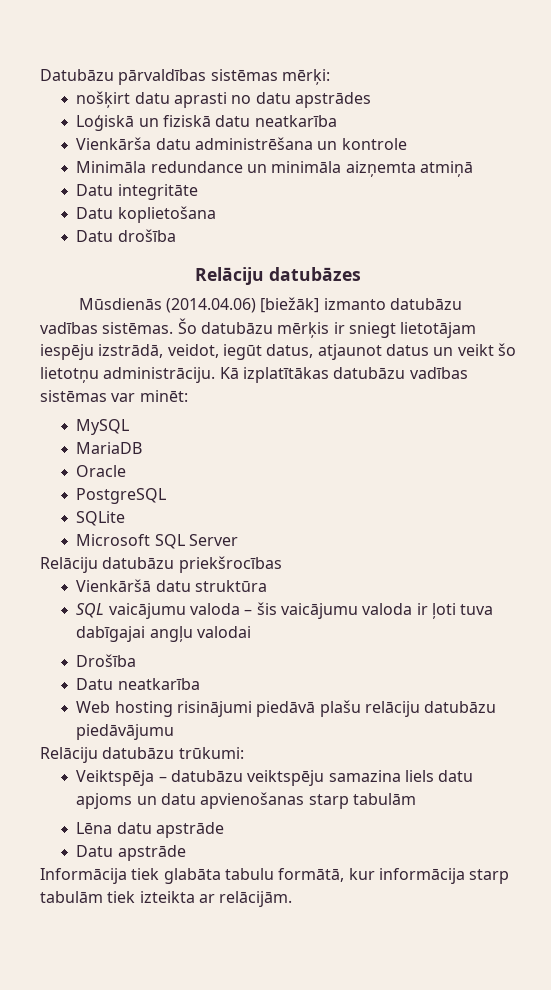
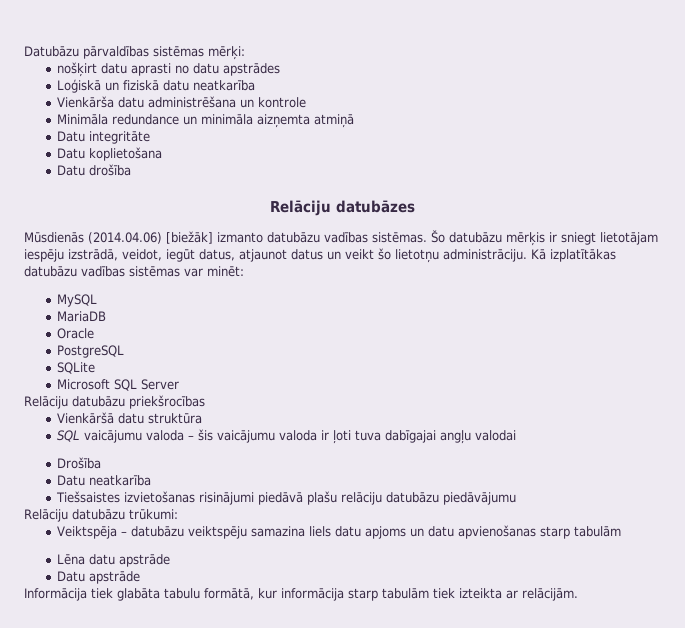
[76,701,173,717] Web hosting -> [56,491,196,503] Tiešsaistes izvietošanas

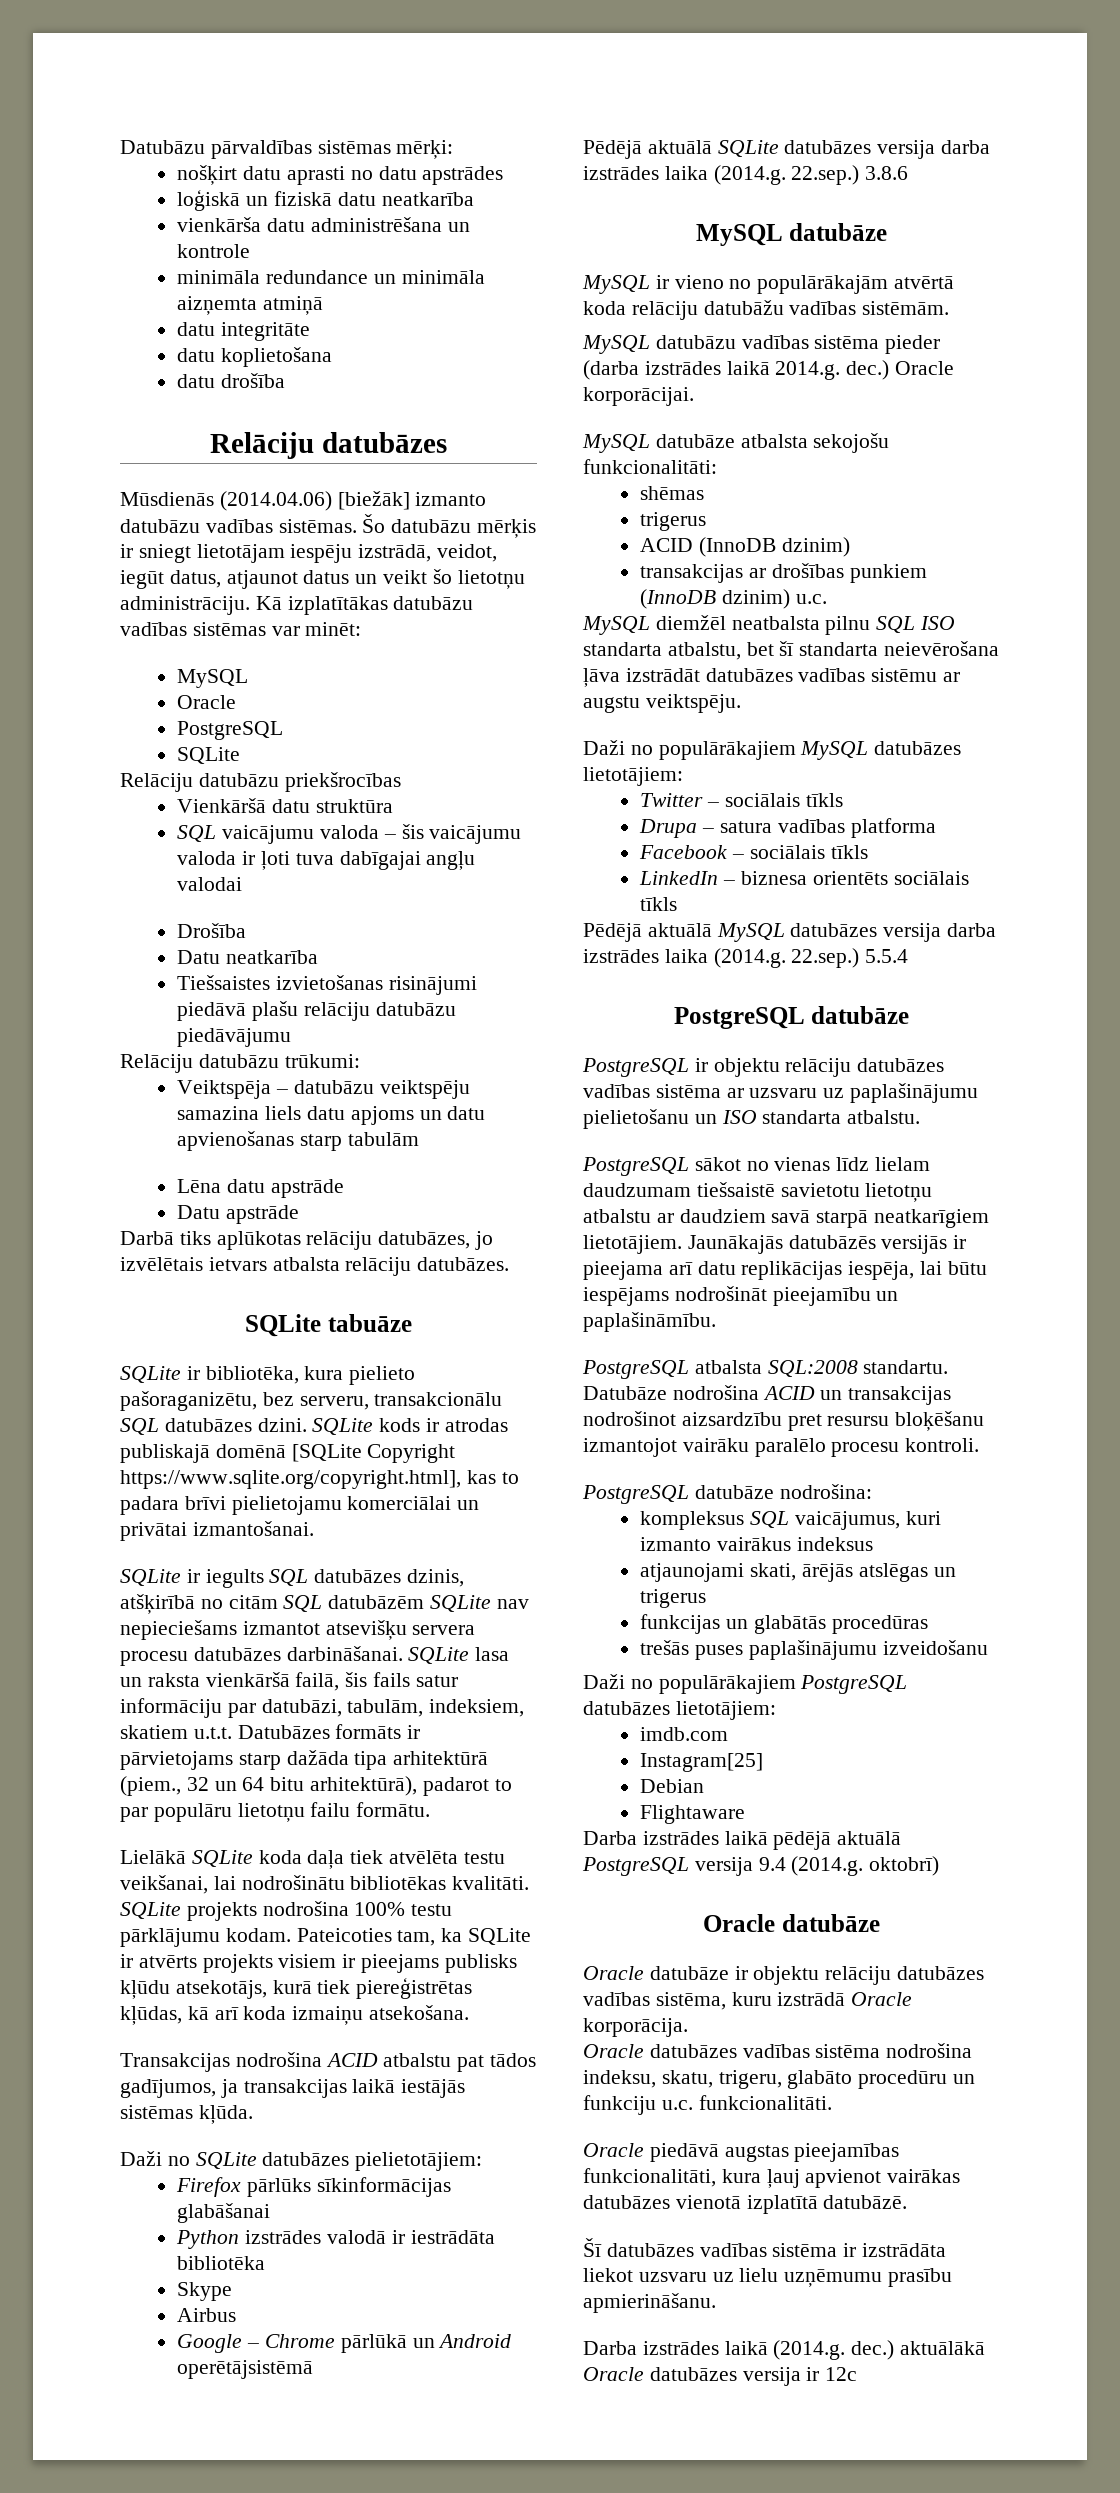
[57,79,102,93] Loģiskā -> [177,190,241,211] loģiskā
[57,96,115,108] Vienkārša -> [177,217,262,232] vienkārša
[57,114,109,125] Minimāla -> [177,270,261,284] minimāla
[57,131,86,142] Datu -> [177,322,216,336] datu
[57,148,86,159] Datu -> [177,348,216,362] datu
[57,165,86,176] Datu -> [177,374,216,388] datu
[57,311,107,322] // MariaDB -> (249, 678) none
[57,379,180,391] // Microsoft SQL Server -> (241, 755) none
[24,588,578,601] Informācija tiek glabāta tabulu formātā, kur informācija starp tabulām tiek izteikta ar relācijām. -> [120,1231,494,1250] [120,1257,510,1276] [245,1314,412,1337] [120,1366,416,1385] [120,1391,503,1411] [120,1418,508,1435] [120,1444,456,1463] [120,1470,519,1489] [120,1496,480,1515] [120,1521,314,1541] [120,1569,465,1588] [120,1594,529,1614] [120,1620,476,1640] [120,1646,510,1666] [120,1672,458,1691] [120,1698,525,1718] [120,1724,421,1739] [120,1750,489,1770] [120,1776,512,1796] [120,1802,431,1822] [120,1850,505,1869] [120,1875,530,1894] [120,1901,453,1921] [120,1928,532,1947] [120,1954,517,1973] [120,1978,473,1999] [120,2005,470,2025] [120,2052,537,2072] [120,2079,466,2098] [120,2105,253,2124] [120,2151,483,2171] [176,2177,452,2197] [177,2203,271,2223] [176,2230,495,2249] [177,2256,266,2270] [177,2282,233,2301] [177,2308,237,2322] [177,2334,512,2353] [177,2360,314,2379] [583,140,991,159] [583,165,909,185] [695,223,888,246] [582,275,955,294] [583,300,950,320] [582,335,941,354] [583,360,955,380] [583,387,694,406] [582,433,890,453] [583,459,717,474] [640,486,705,500] [640,512,707,531] [640,537,851,557] [640,563,927,583] [640,589,828,609] [582,615,956,635] [583,641,1000,660] [583,668,961,687] [583,694,741,713] [583,740,962,760] [583,767,683,786] [640,793,843,807] [639,818,936,838] [639,845,868,859] [639,871,969,885] [640,897,678,911] [583,923,997,942] [583,948,909,968] [673,1006,910,1029] [582,1058,945,1077] [583,1083,979,1103] [583,1109,921,1129] [582,1157,931,1176] [583,1182,933,1202] [583,1209,990,1228] [583,1235,967,1254] [583,1261,987,1280] [583,1286,899,1306] [583,1312,716,1332] [582,1360,949,1379] [583,1385,952,1405] [583,1411,985,1431] [583,1438,980,1457] [582,1484,872,1504] [640,1511,941,1530] [640,1537,874,1551] [640,1563,956,1582] [640,1589,707,1608] [640,1614,928,1634] [640,1640,988,1660] [583,1674,908,1694] [583,1701,776,1720] [640,1727,729,1741] [640,1753,764,1772] [640,1779,705,1793] [640,1805,746,1824] [583,1831,902,1850] [582,1856,940,1876] [703,1914,880,1932] [583,1966,985,1985] [583,1992,913,2010] [583,2018,688,2037] [583,2043,973,2058] [583,2070,976,2089] [583,2095,832,2115] [583,2143,900,2162] [583,2168,961,2188] [583,2195,908,2214] [583,2238,947,2257] [583,2268,953,2287] [583,2293,716,2313] [583,2340,986,2360] [583,2367,858,2386] Darbā tiks aplūkotas relāciju datubāzes, jo izvēlētais ietvars atbalsta relāciju datubāzes. // SQLite tabuāze // SQLite ir bibliotēka, kura pielieto pašoraganizētu, bez serveru, transakcionālu SQL datubāzes dzini. SQLite kods ir atrodas publiskajā domēnā [SQLite Copyright https://www.sqlite.org/copyright.html], kas to padara brīvi pielietojamu komerciālai un privātai izmantošanai. // SQLite ir iegults SQL datubāzes dzinis, atšķirībā no citām SQL datubāzēm SQLite nav nepieciešams izmantot atsevišķu servera procesu datubāzes darbināšanai. SQLite lasa un raksta vienkāršā failā, šis fails satur informāciju par datubāzi, tabulām, indeksiem, skatiem u.t.t. Datubāzes formāts ir pārvietojams starp dažāda tipa arhitektūrā (piem., 32 un 64 bitu arhitektūrā), padarot to par populāru lietotņu failu formātu. // Lielākā SQLite koda daļa tiek atvēlēta testu veikšanai, lai nodrošinātu bibliotēkas kvalitāti. SQLite projekts nodrošina 100% testu pārklājumu kodam. Pateicoties tam, ka SQLite ir atvērts projekts visiem ir pieejams publisks kļūdu atsekotājs, kurā tiek piereģistrētas kļūdas, kā arī koda izmaiņu atsekošana. // Transakcijas nodrošina ACID atbalstu pat tādos gadījumos, ja transakcijas laikā iestājās sistēmas kļūda. // Daži no SQLite datubāzes pielietotājiem: // Firefox pārlūks sīkinformācijas glabāšanai // Python izstrādes valodā ir iestrādāta bibliotēka // Skype // Airbus // Google – Chrome pārlūkā un Android operētājsistēmā // Pēdējā aktuālā SQLite datubāzes versija darba izstrādes laika (2014.g. 22.sep.) 3.8.6 // MySQL datubāze // MySQL ir vieno no populārākajām atvērtā koda relāciju datubāžu vadības sistēmām. // MySQL datubāzu vadības sistēma pieder (darba izstrādes laikā 2014.g. dec.) Oracle korporācijai. // MySQL datubāze atbalsta sekojošu funkcionalitāti: // shēmas // trigerus // ACID (InnoDB dzinim) // transakcijas ar drošības punkiem (InnoDB dzinim) u.c. // MySQL diemžēl neatbalsta pilnu SQL ISO standarta atbalstu, bet šī standarta neievērošana ļāva izstrādāt datubāzes vadības sistēmu ar augstu veiktspēju. // Daži no populārākajiem MySQL datubāzes lietotājiem: // Twitter – sociālais tīkls // Drupa – satura vadības platforma // Facebook – sociālais tīkls // LinkedIn – biznesa orientēts sociālais tīkls // Pēdējā aktuālā MySQL datubāzes versija darba izstrādes laika (2014.g. 22.sep.) 5.5.4 // PostgreSQL datubāze // PostgreSQL ir objektu relāciju datubāzes vadības sistēma ar uzsvaru uz paplašinājumu pielietošanu un ISO standarta atbalstu. // PostgreSQL sākot no vienas līdz lielam daudzumam tiešsaistē savietotu lietotņu atbalstu ar daudziem savā starpā neatkarīgiem lietotājiem. Jaunākajās datubāzēs versijās ir pieejama arī datu replikācijas iespēja, lai būtu iespējams nodrošināt pieejamību un paplašināmību. // PostgreSQL atbalsta SQL:2008 standartu. Datubāze nodrošina ACID un transakcijas nodrošinot aizsardzību pret resursu bloķēšanu izmantojot vairāku paralēlo procesu kontroli. // PostgreSQL datubāze nodrošina: // kompleksus SQL vaicājumus, kuri izmanto vairākus indeksus // atjaunojami skati, ārējās atslēgas un trigerus // funkcijas un glabātās procedūras // trešās puses paplašinājumu izveidošanu // Daži no populārākajiem PostgreSQL datubāzes lietotājiem: // imdb.com // Instagram[25] // Debian // Flightaware // Darba izstrādes laikā pēdējā aktuālā PostgreSQL versija 9.4 (2014.g. oktobrī) // Oracle datubāze // Oracle datubāze ir objektu relāciju datubāzes vadības sistēma, kuru izstrādā Oracle korporācija. // Oracle datubāzes vadības sistēma nodrošina indeksu, skatu, trigeru, glabāto procedūru un funkciju u.c. funkcionalitāti. // Oracle piedāvā augstas pieejamības funkcionalitāti, kura ļauj apvienot vairākas datubāzes vienotā izplatītā datubāzē. // Šī datubāzes vadības sistēma ir izstrādāta liekot uzsvaru uz lielu uzņēmumu prasību apmierināšanu. // Darba izstrādes laikā (2014.g. dec.) aktuālākā Oracle datubāzes versija ir 12c

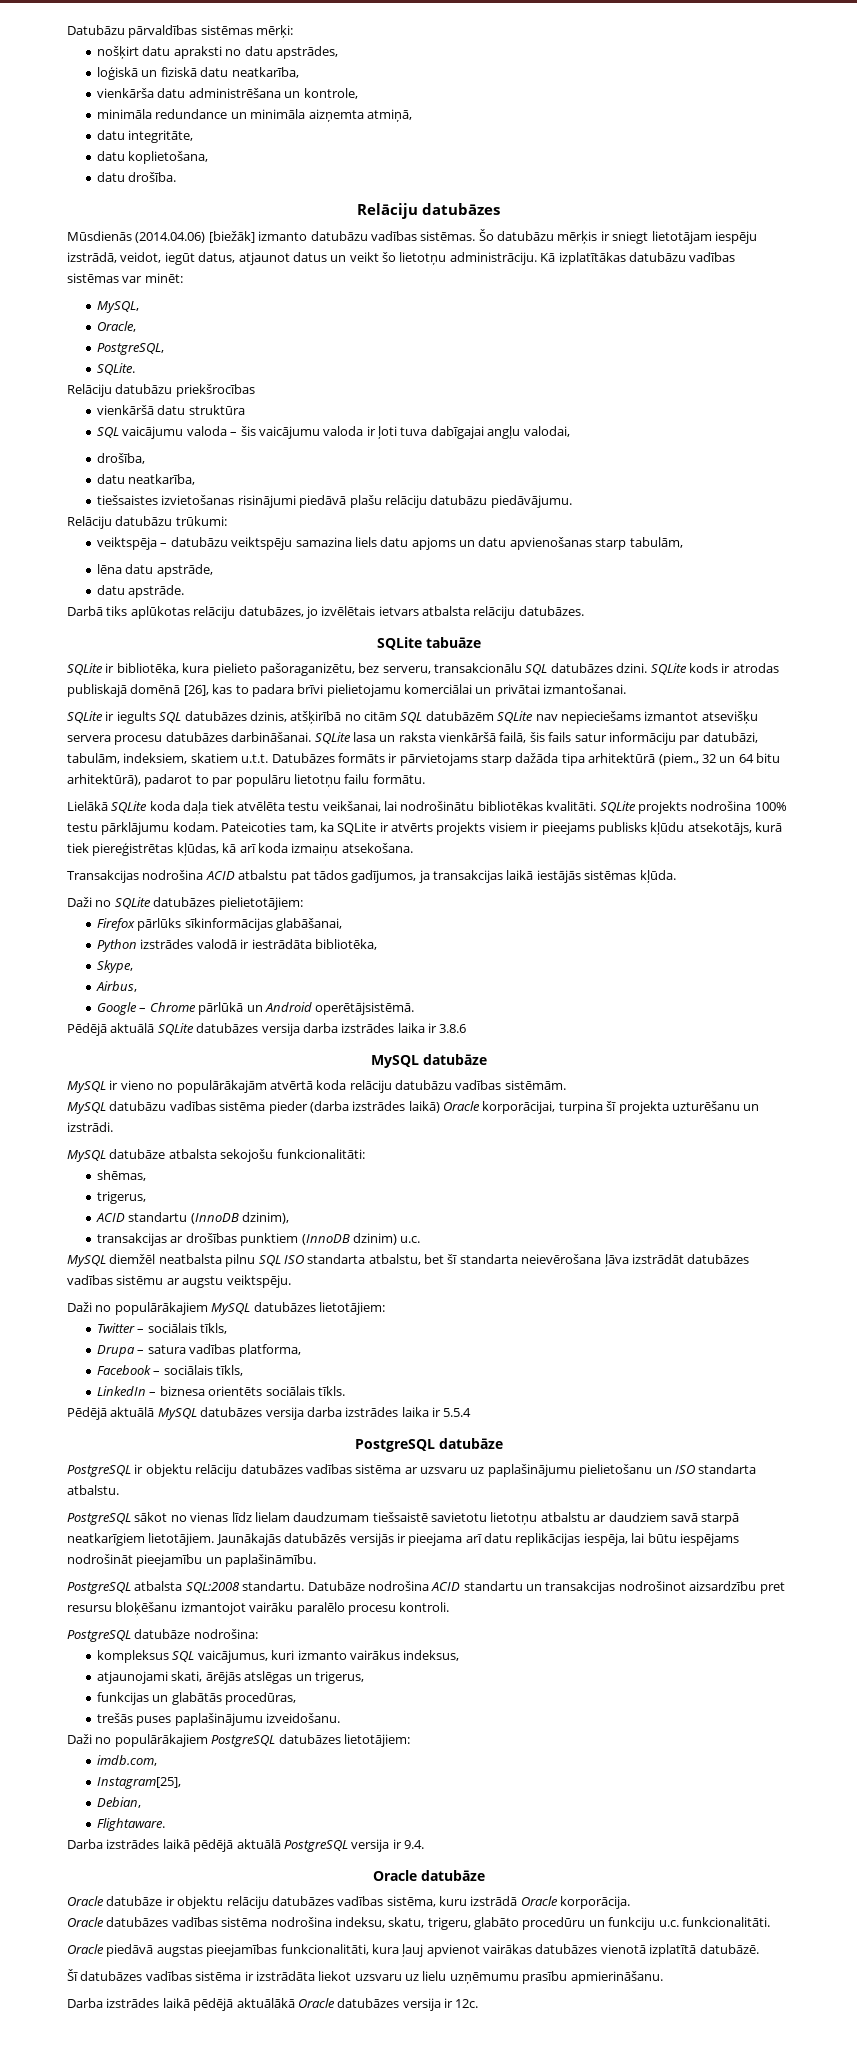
[287,166,346,185] aprasti -> [173,46,222,59] apraksti
[422,166,504,185] apstrādes -> [275,46,338,59] apstrādes,
[381,192,474,206] neatkarība -> [231,67,299,78] neatkarība,
[177,244,251,258] kontrole -> [303,88,358,99] kontrole,
[263,296,324,315] [177,322,311,341] [177,347,333,367] [177,373,286,388] atmiņā // datu integritāte // datu koplietošana // datu drošība -> [366,109,412,122] [97,130,194,143] [97,151,209,164] [97,172,177,182] atmiņā, // datu integritāte, // datu koplietošana, // datu drošība.
[177,669,249,688] [177,695,237,709] [177,721,284,740] [177,747,241,764] MySQL // Oracle // PostgreSQL // SQLite -> [97,301,140,313] [97,321,137,332] [97,343,165,355] [97,363,136,375] MySQL, // Oracle, // PostgreSQL, // SQLite.
[177,798,267,813] Vienkāršā -> [97,405,155,415] vienkāršā
[177,877,243,891] [177,923,247,938] [177,950,319,964] [177,975,271,990] valodai // Drošība // Datu neatkarība // Tiešsaistes -> [523,426,570,437] [97,453,146,464] [97,474,196,485] [97,495,159,505] valodai, // drošība, // datu neatkarība, // tiešsaistes
[177,1028,292,1047] piedāvājumu -> [490,495,572,508] piedāvājumu.
[177,1080,272,1099] Veiktspēja -> [97,537,158,550] veiktspēja
[348,1132,420,1146] [177,1179,345,1198] [177,1205,300,1224] tabulām // Lēna datu apstrāde // Datu apstrāde -> [629,537,683,548] [97,564,213,577] [97,585,185,598] tabulām, // lēna datu apstrāde, // datu apstrāde.
[291,1444,456,1463] [120,1470,461,1489] [SQLite Copyright https://www.sqlite.org/copyright.html], -> [183,685,209,696] [26],
[177,2203,271,2223] glabāšanai -> [276,918,343,931] glabāšanai,
[177,2256,266,2270] [177,2282,233,2301] [177,2308,237,2322] bibliotēka // Skype // Airbus -> [314,939,377,950] [97,960,134,973] [96,981,138,992] bibliotēka, // Skype, // Airbus,
[177,2360,314,2379] operētājsistēmā -> [315,1002,415,1015] operētājsistēmā.
[713,165,860,185] (2014.g. 22.sep.) -> [428,1023,437,1033] ir
[703,300,784,315] datubāžu -> [395,1080,452,1090] datubāzu
[726,360,955,380] [583,387,694,406] laikā 2014.g. dec.) Oracle korporācijai. -> [408,1101,760,1114] [67,1122,113,1132] laikā) Oracle korporācijai, turpina šī projekta uzturēšanu un izstrādi.
[640,486,705,500] [640,512,707,531] [640,537,851,557] shēmas // trigerus // ACID (InnoDB dzinim) -> [97,1170,147,1181] [97,1191,147,1204] [96,1212,290,1224] shēmas, // trigerus, // ACID standartu (InnoDB dzinim),
[849,564,927,583] punkiem -> [240,1233,299,1246] punktiem
[805,793,843,807] tīkls -> [200,1323,228,1334] tīkls,
[850,818,936,838] platforma -> [238,1344,301,1357] platforma,
[830,845,868,859] tīkls -> [216,1365,244,1376] tīkls,
[640,897,678,911] tīkls -> [317,1386,345,1396] tīkls.
[713,948,860,968] (2014.g. 22.sep.) -> [432,1407,441,1417] ir
(815, 1393) none -> [463,1581,523,1591] standartu
[797,1537,874,1551] indeksus -> [403,1650,460,1661] indeksus,
[640,1589,707,1608] trigerus -> [314,1671,364,1684] trigerus,
[831,1615,928,1634] procedūras -> [225,1692,297,1705] procedūras,
[882,1640,988,1655] izveidošanu -> [266,1713,341,1723] izveidošanu.
[640,1727,729,1741] [640,1753,764,1772] [640,1779,705,1793] [640,1805,746,1824] imdb.com // Instagram[25] // Debian // Flightaware -> [97,1755,158,1766] [97,1777,182,1789] [97,1797,142,1808] [97,1818,166,1831] imdb.com, // Instagram[25], // Debian, // Flightaware.
[758,1856,940,1876] 9.4 (2014.g. oktobrī) -> [392,1839,424,1849] ir 9.4.
[773,2340,895,2360] (2014.g. dec.) -> [193,1998,234,2011] pēdējā
[825,2367,858,2381] 12c -> [455,1999,479,2008] 12c.

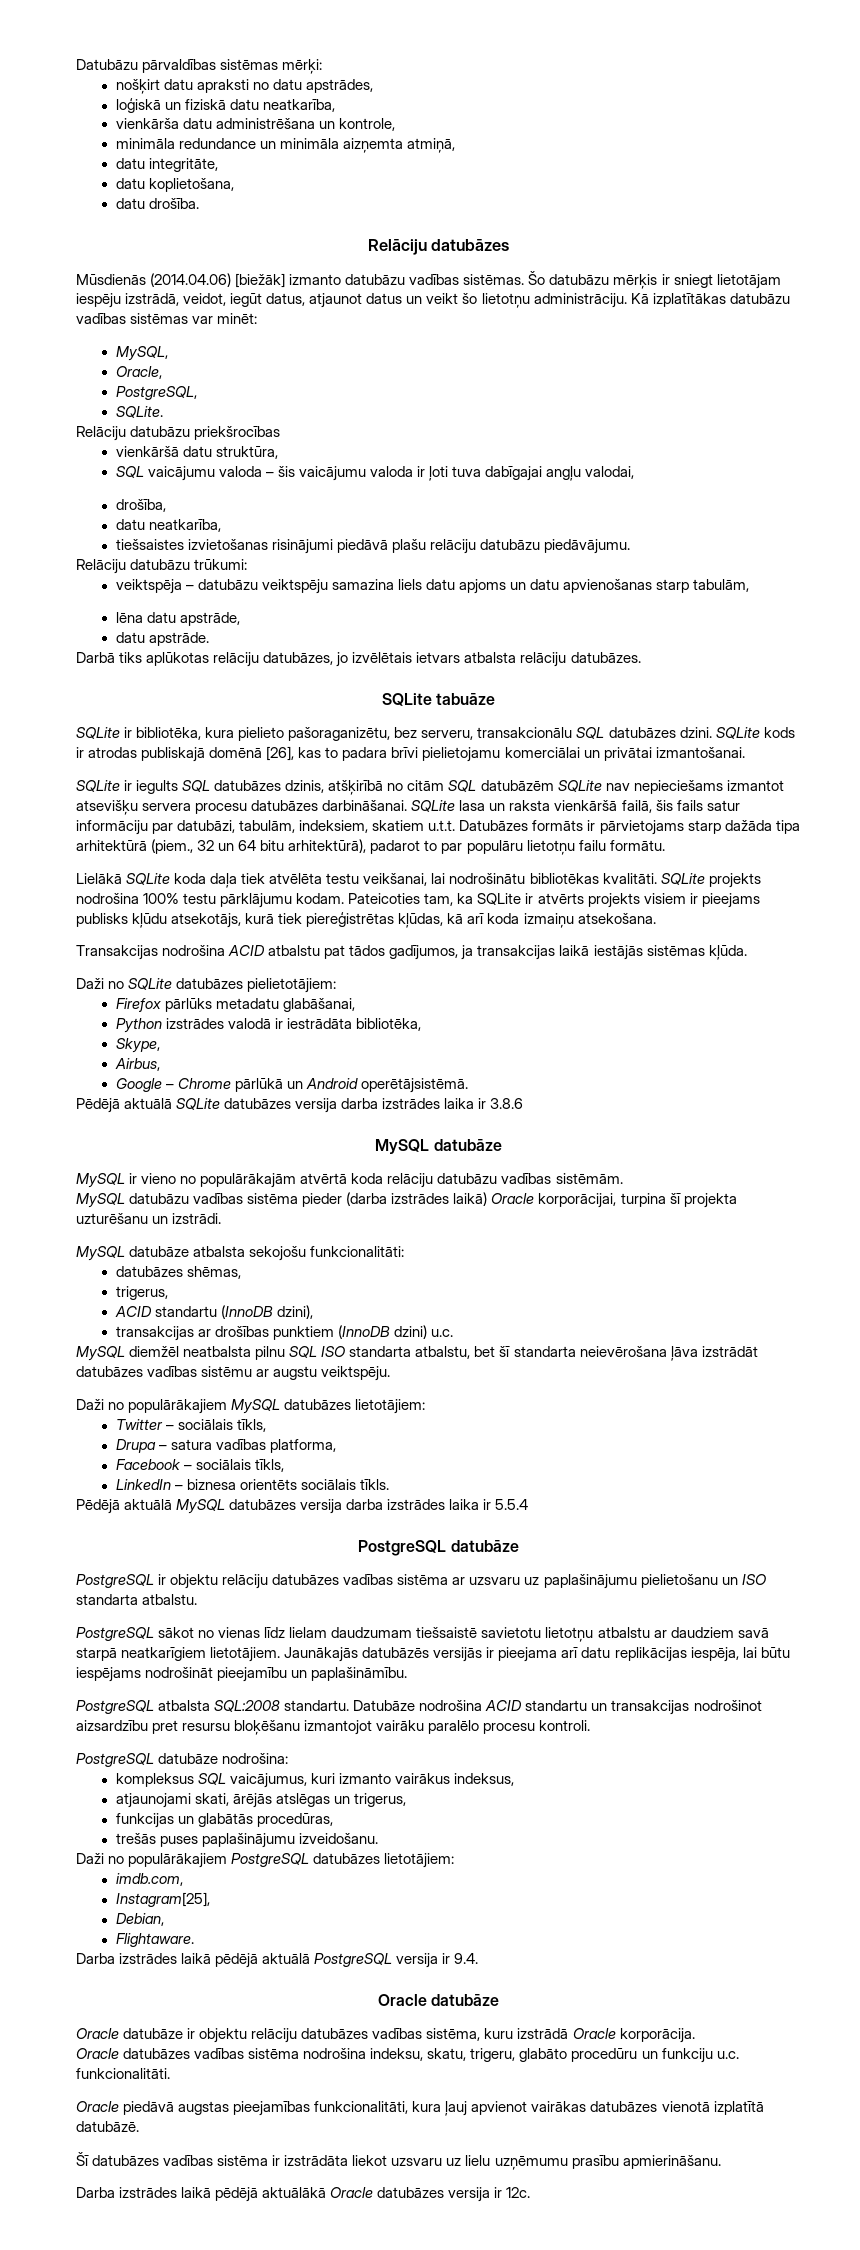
[188,405,245,415] struktūra -> [215,446,278,459] struktūra,
[184,918,273,931] sīkinformācijas -> [215,998,279,1009] metadatu
(365, 1154) none -> [115,1266,183,1277] datubāzes
[242,1212,290,1224] dzinim), -> [276,1305,313,1319] dzini),
[352,1233,397,1245] dzinim) -> [393,1325,427,1339] dzini)

